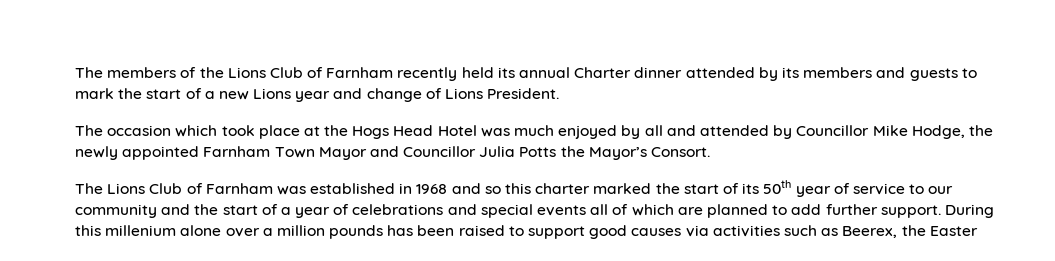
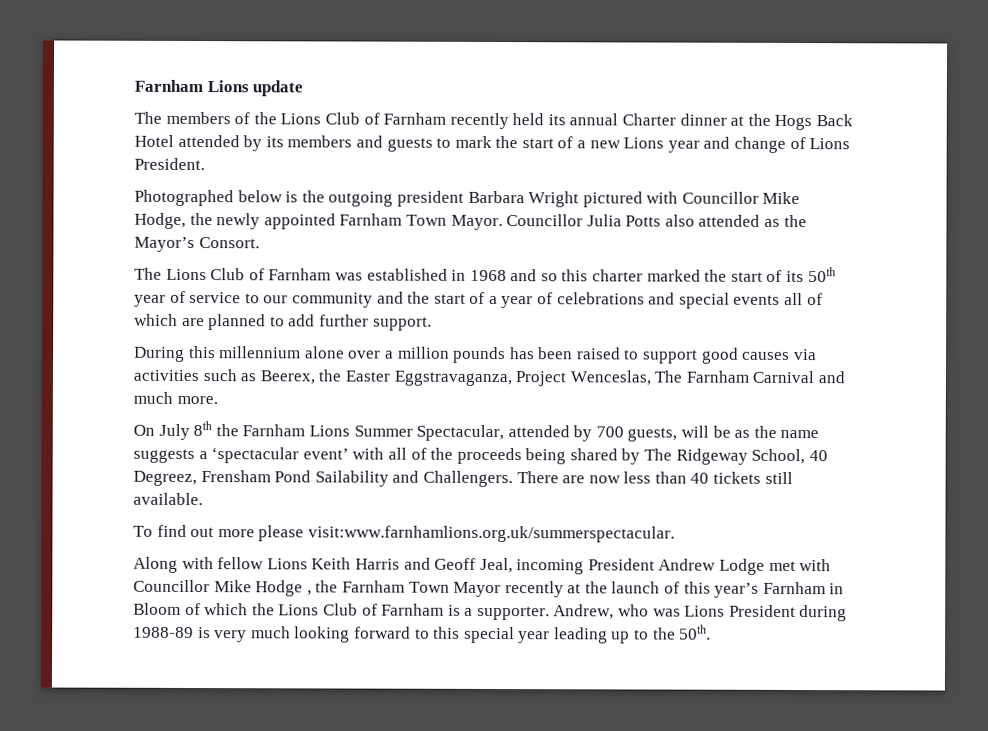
(75, 72) none -> [134,79,304,97] Farnham Lions update //
(683, 72) none -> [730,113,854,131] [134,134,174,147] at the Hogs Back Hotel
[75,125,793,139] The occasion which took place at the Hogs Head Hotel was much enjoyed by all and attended by -> [134,189,679,208] Photographed below is the outgoing president Barbara Wright pictured with
[318,146,399,160] Mayor and -> [450,214,503,231] Mayor.
(557, 152) none -> [664,214,781,227] also attended as
(941, 211) none -> (432, 323) //
[105,225,177,236] millenium -> [219,346,302,359] millennium
(978, 231) none -> [393,370,846,387] [133,391,218,405] [133,421,820,442] [133,447,828,465] [133,470,793,488] [133,492,203,506] [133,524,675,543] [133,556,832,575] [133,579,845,598] [133,602,848,622] [133,624,712,644] Eggstravaganza, Project Wenceslas, The Farnham Carnival and much more. // On July 8th the Farnham Lions Summer Spectacular, attended by 700 guests, will be as the name suggests a ‘spectacular event’ with all of the proceeds being shared by The Ridgeway School, 40 Degreez, Frensham Pond Sailability and Challengers. There are now less than 40 tickets still available. // To find out more please visit:www.farnhamlions.org.uk/summerspectacular. // Along with fellow Lions Keith Harris and Geoff Jeal, incoming President Andrew Lodge met with Councillor Mike Hodge , the Farnham Town Mayor recently at the launch of this year’s Farnham in Bloom of which the Lions Club of Farnham is a supporter. Andrew, who was Lions President during 1988-89 is very much looking forward to this special year leading up to the 50th.

